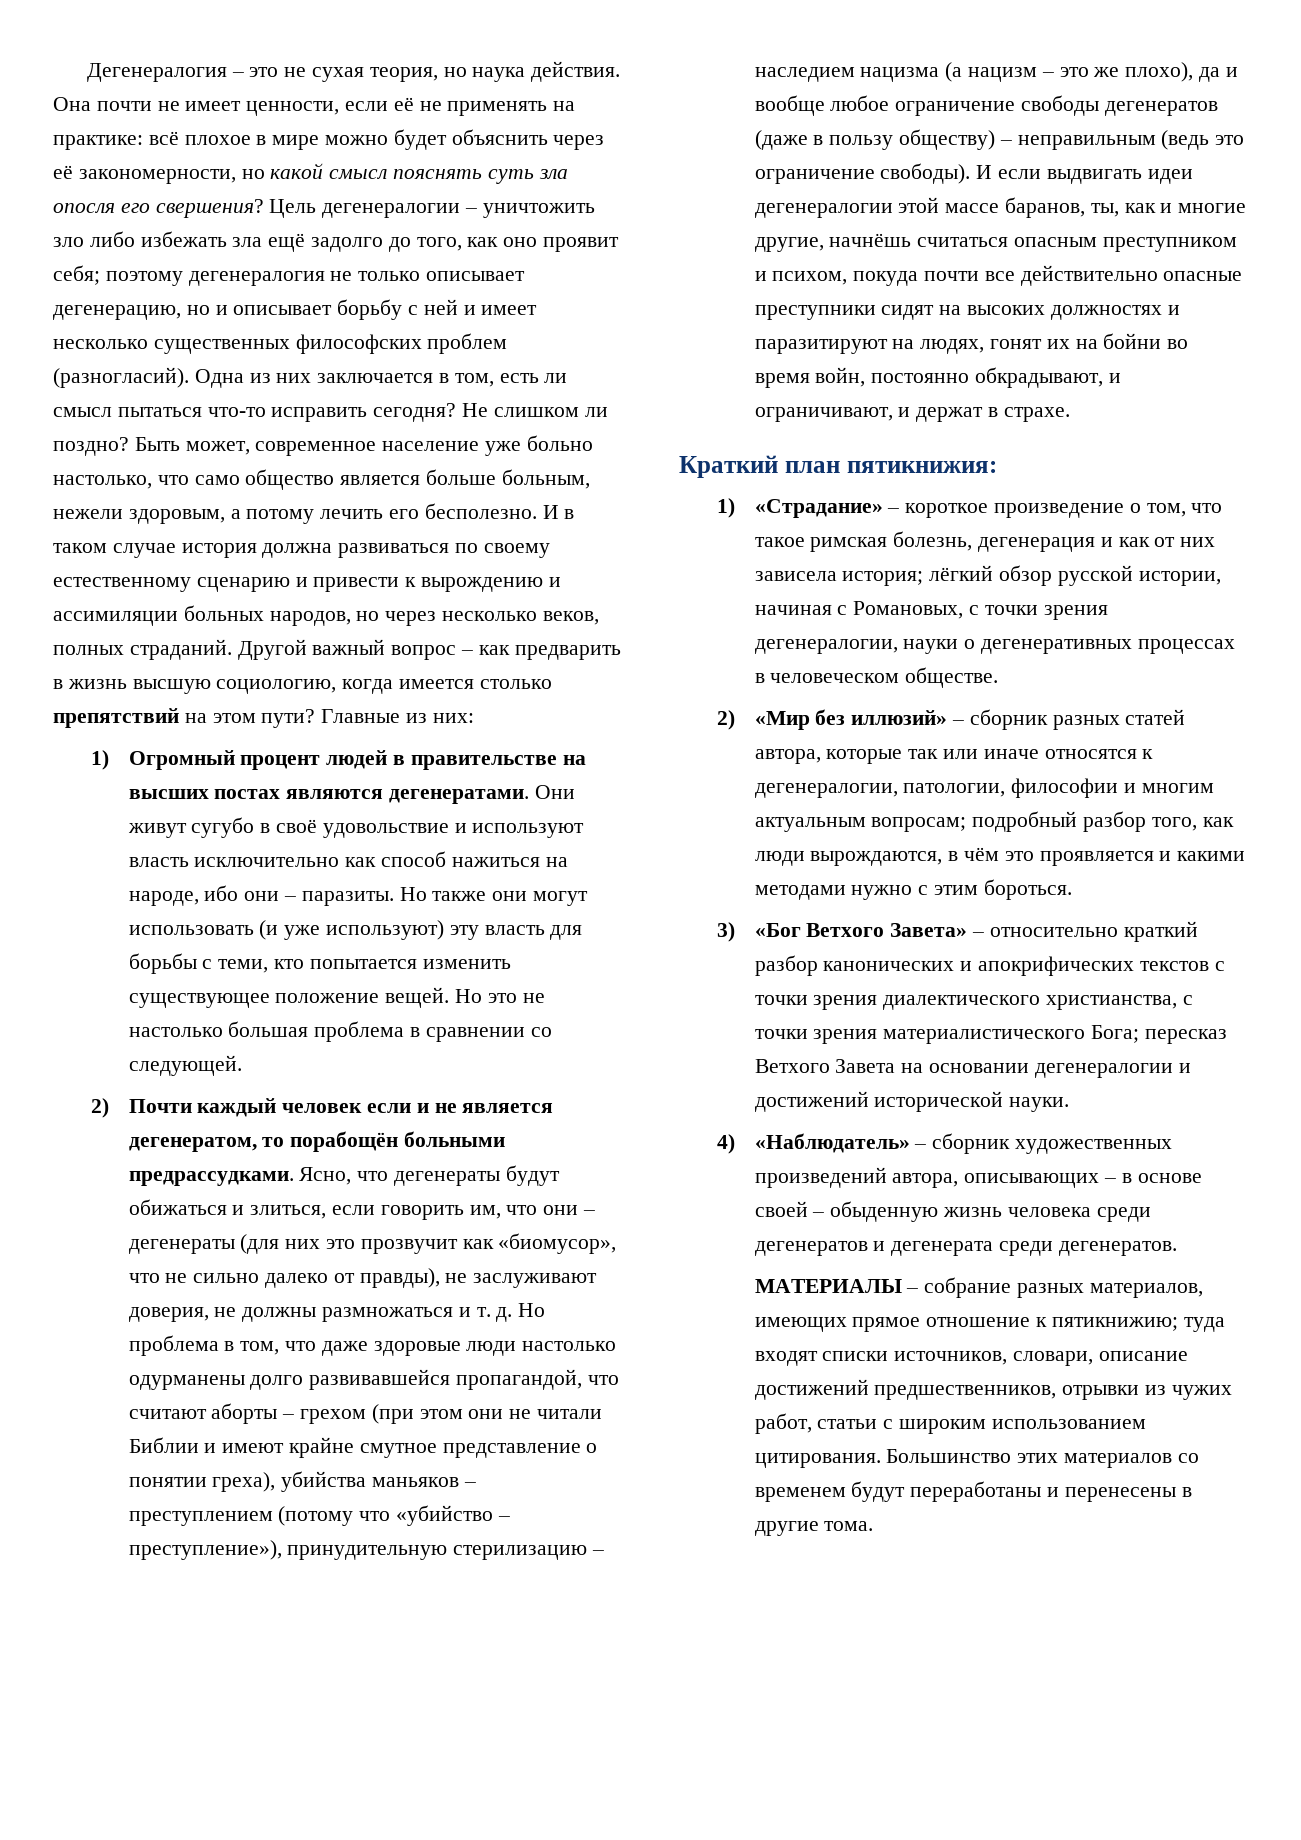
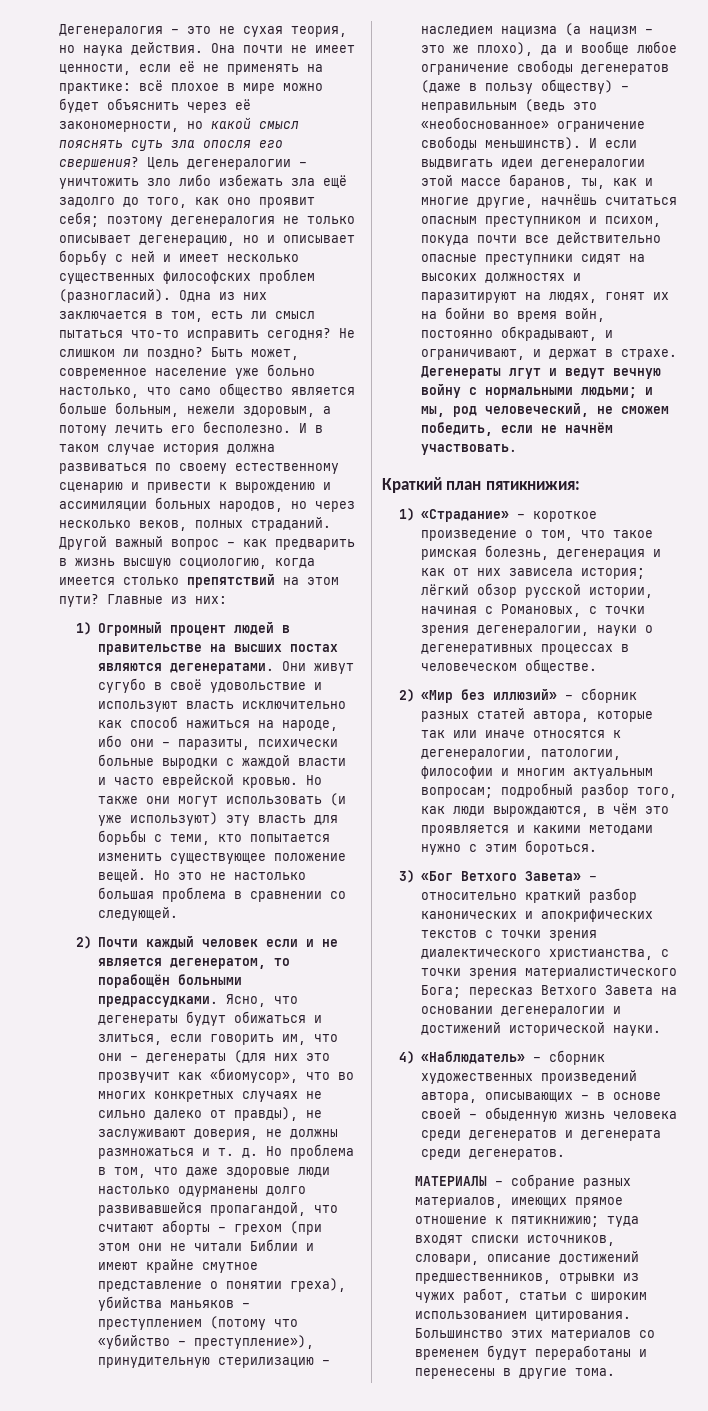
[301,891,394,906] паразиты. -> [177,739,338,750] [97,754,346,769] [97,774,298,788] паразиты, психически больные выродки с жаждой власти и часто еврейской кровью.
(160, 1278) none -> [337,1072,354,1080] [97,1091,298,1102] во многих конкретных случаях
[754,163,971,184] ограничение свободы). -> [420,117,645,132] [420,136,581,150] «необоснованное» ограничение свободы меньшинств).
(1070, 414) none -> [420,366,661,379] [420,384,653,398] [420,403,669,417] [420,422,613,436] [420,444,517,455] Дегенераты лгут и ведут вечную войну с нормальными людьми; и мы, род человеческий, не сможем победить, если не начнём участвовать.

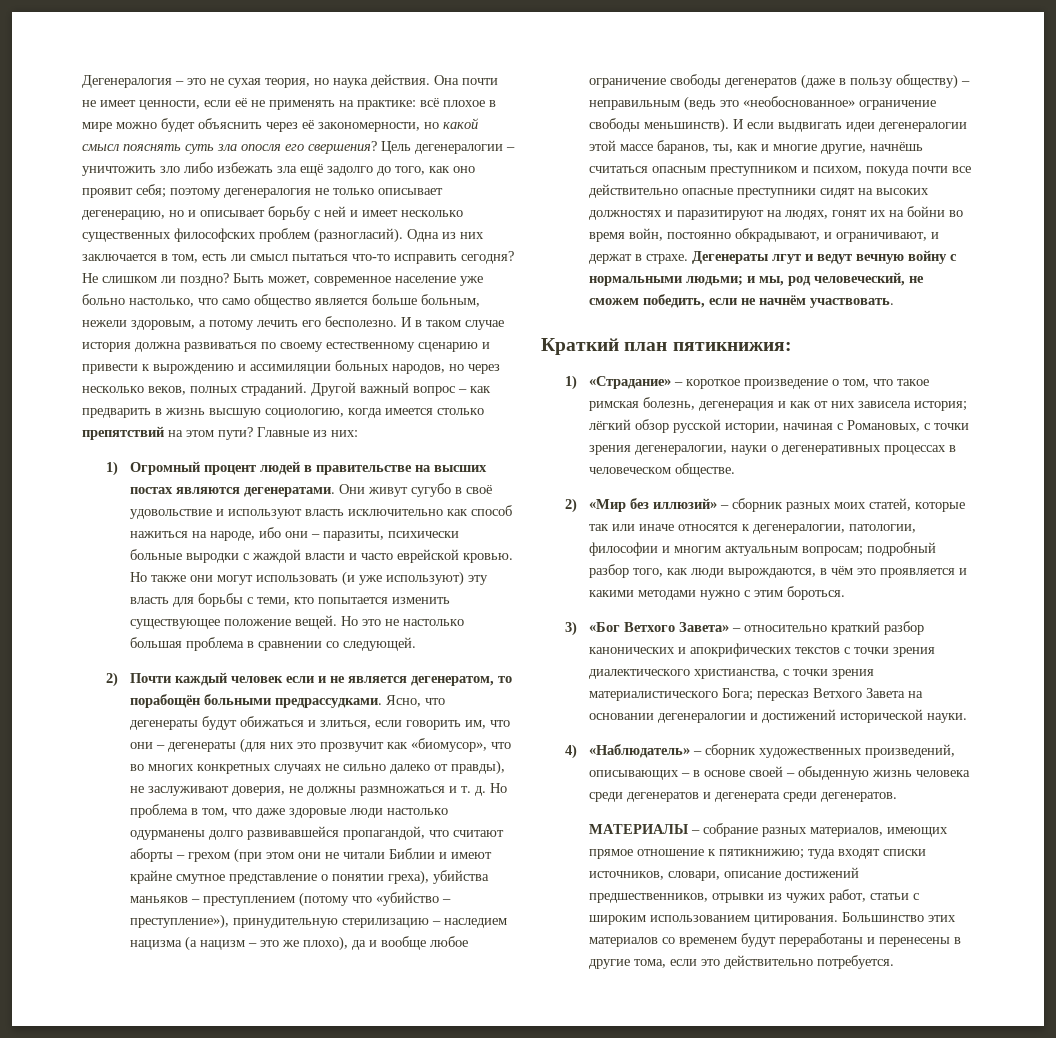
[476,708,589,722] статей автора, -> [834,498,912,511] моих статей,
[540,1070,637,1084] [420,1092,477,1103] произведений автора, -> [865,744,956,758] произведений,
[575,1368,616,1376] тома. -> [634,955,895,969] тома, если это действительно потребуется.

